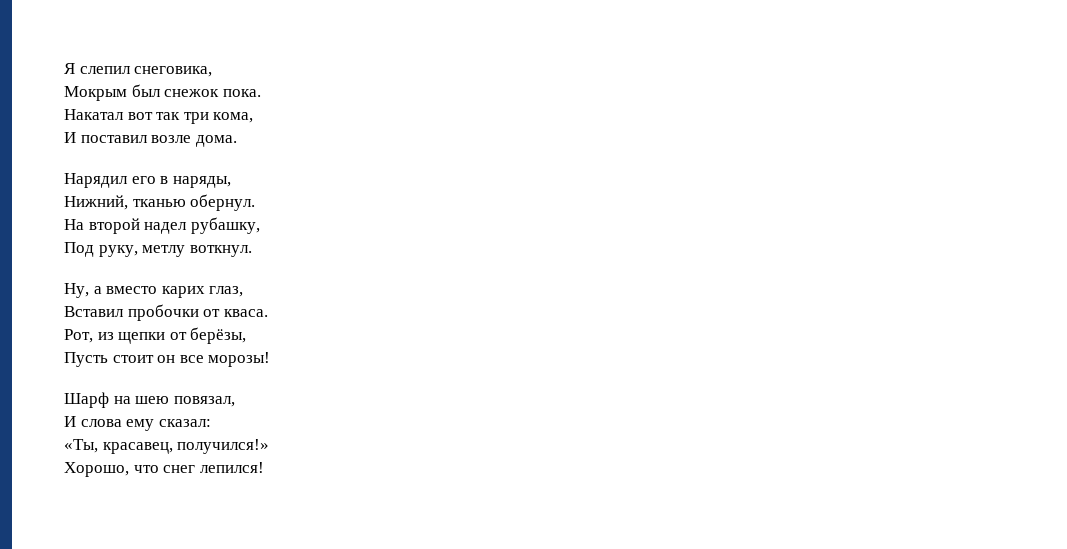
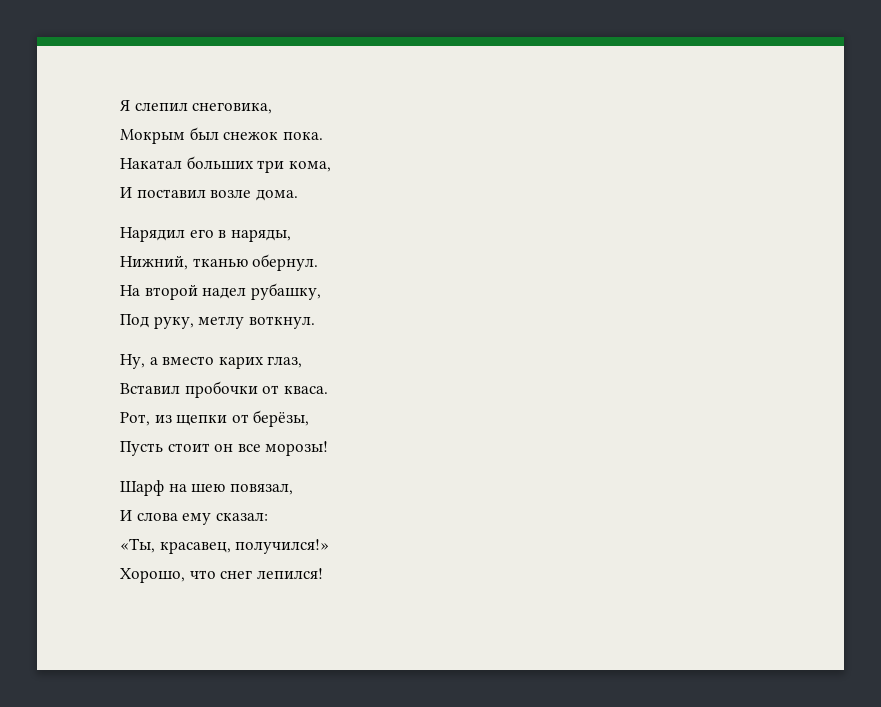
[127,112,181,120] вот так -> [186,156,254,170] больших

